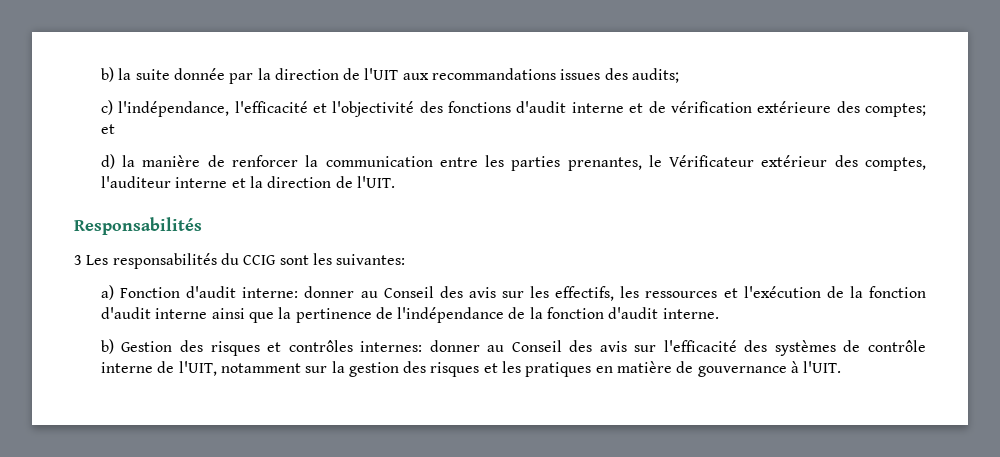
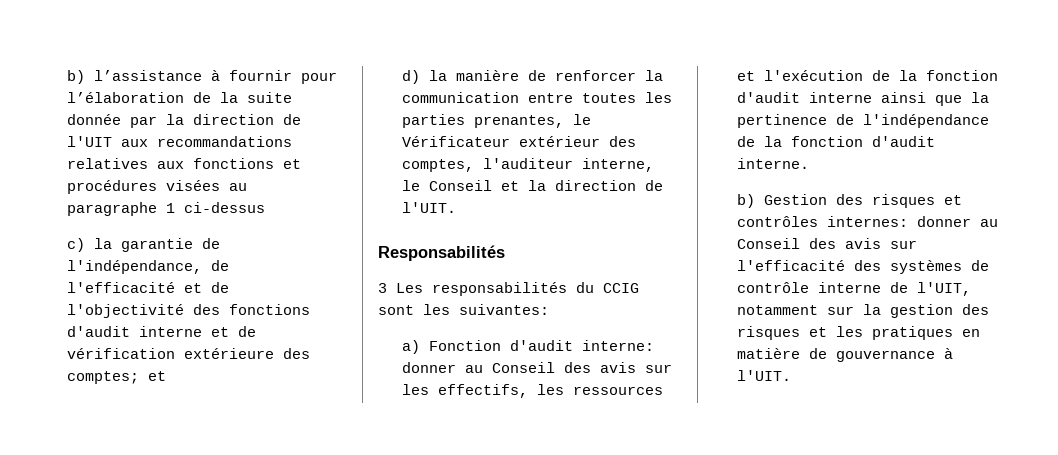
[100,67,114,82] b) -> [67,70,338,84] [67,92,212,103] b) l’assistance à fournir pour l’élaboration de
[560,68,680,83] [100,100,230,117] issues des audits; // c) l'indépendance, -> [67,158,302,169] [67,180,248,194] [67,202,266,216] [67,238,221,252] [67,260,230,274] relatives aux fonctions et procédures visées au paragraphe 1 ci-dessus // c) la garantie de l'indépendance, de
(328, 108) none -> [211,282,230,293] de
(478, 162) none -> [582,93,637,103] toutes
[175,177,228,188] interne -> [582,158,655,172] [402,180,493,191] interne, le Conseil

